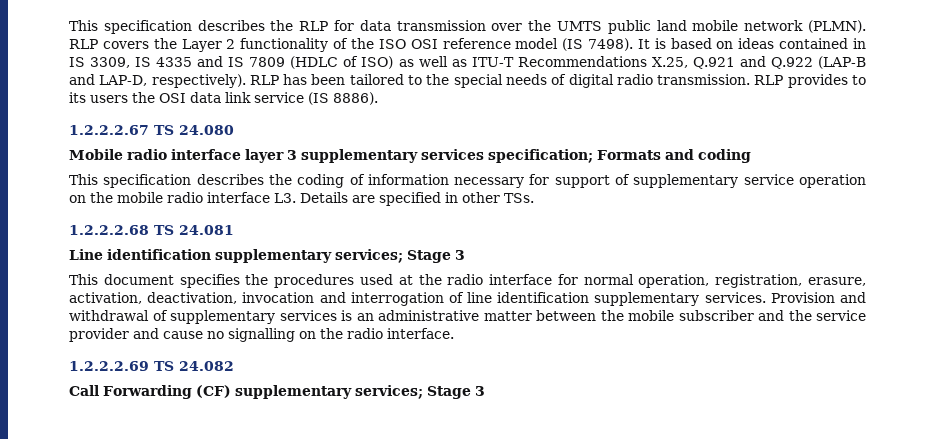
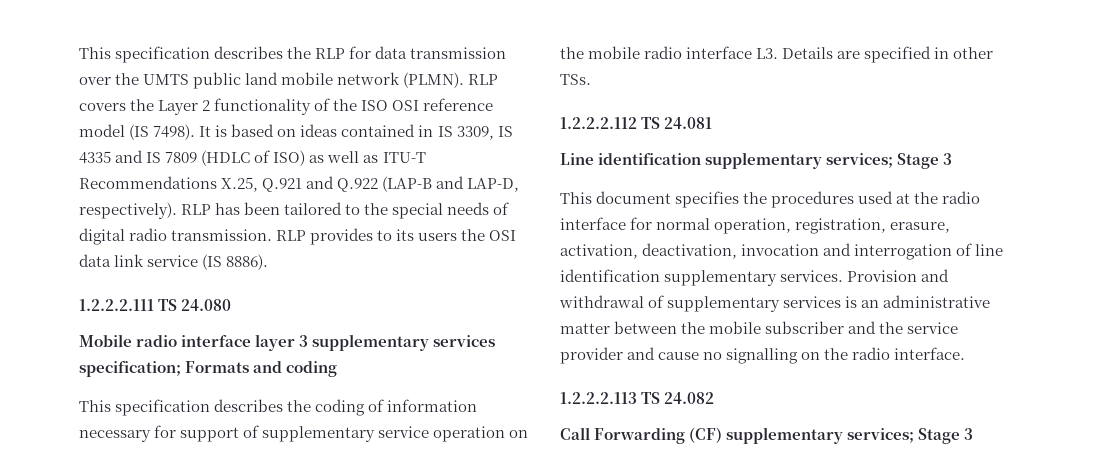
[69,125,149,135] 1.2.2.2.67 -> [79,299,154,311] 1.2.2.2.111
[69,225,149,235] 1.2.2.2.68 -> [560,117,637,129] 1.2.2.2.112
[69,361,149,371] 1.2.2.2.69 -> [560,392,637,404] 1.2.2.2.113

